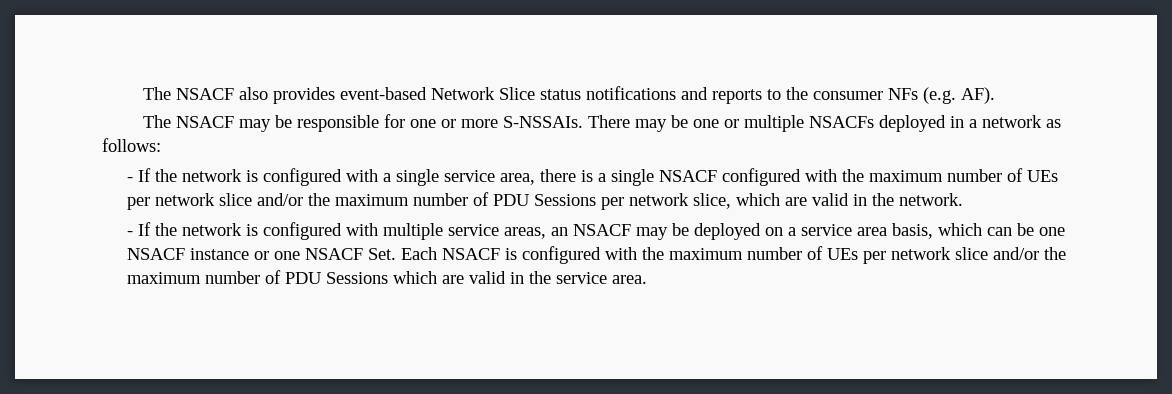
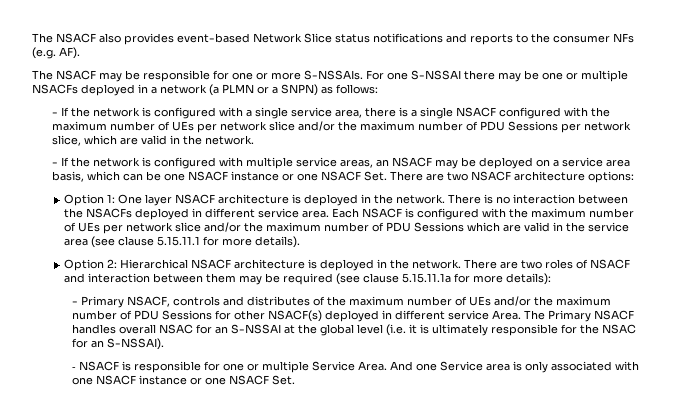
[587,115,630,128] There -> [366,70,495,80] For one S-NSSAI there
(1042, 121) none -> [209,84,318,96] (a PLMN or a SNPN)
(397, 254) none -> [389,171,634,183] [64,194,629,206] [64,208,330,220] There are two NSACF architecture options: // Option 1: One layer NSACF architecture is deployed in the network. There is no interaction between the NSACFs deployed in different service area.
[612,275,648,284] area. -> [64,236,301,248] [64,259,631,271] [64,273,552,285] [71,296,611,308] [71,310,634,322] [71,324,636,336] [71,338,164,350] [71,361,639,373] [71,375,295,385] area (see clause 5.15.11.1 for more details). // Option 2: Hierarchical NSACF architecture is deployed in the network. There are two roles of NSACF and interaction between them may be required (see clause 5.15.11.1a for more details): // - Primary NSACF, controls and distributes of the maximum number of UEs and/or the maximum number of PDU Sessions for other NSACF(s) deployed in different service Area. The Primary NSACF handles overall NSAC for an S-NSSAI at the global level (i.e. it is ultimately responsible for the NSAC for an S-NSSAI). // ‐ NSACF is responsible for one or multiple Service Area. And one Service area is only associated with one NSACF instance or one NSACF Set.

